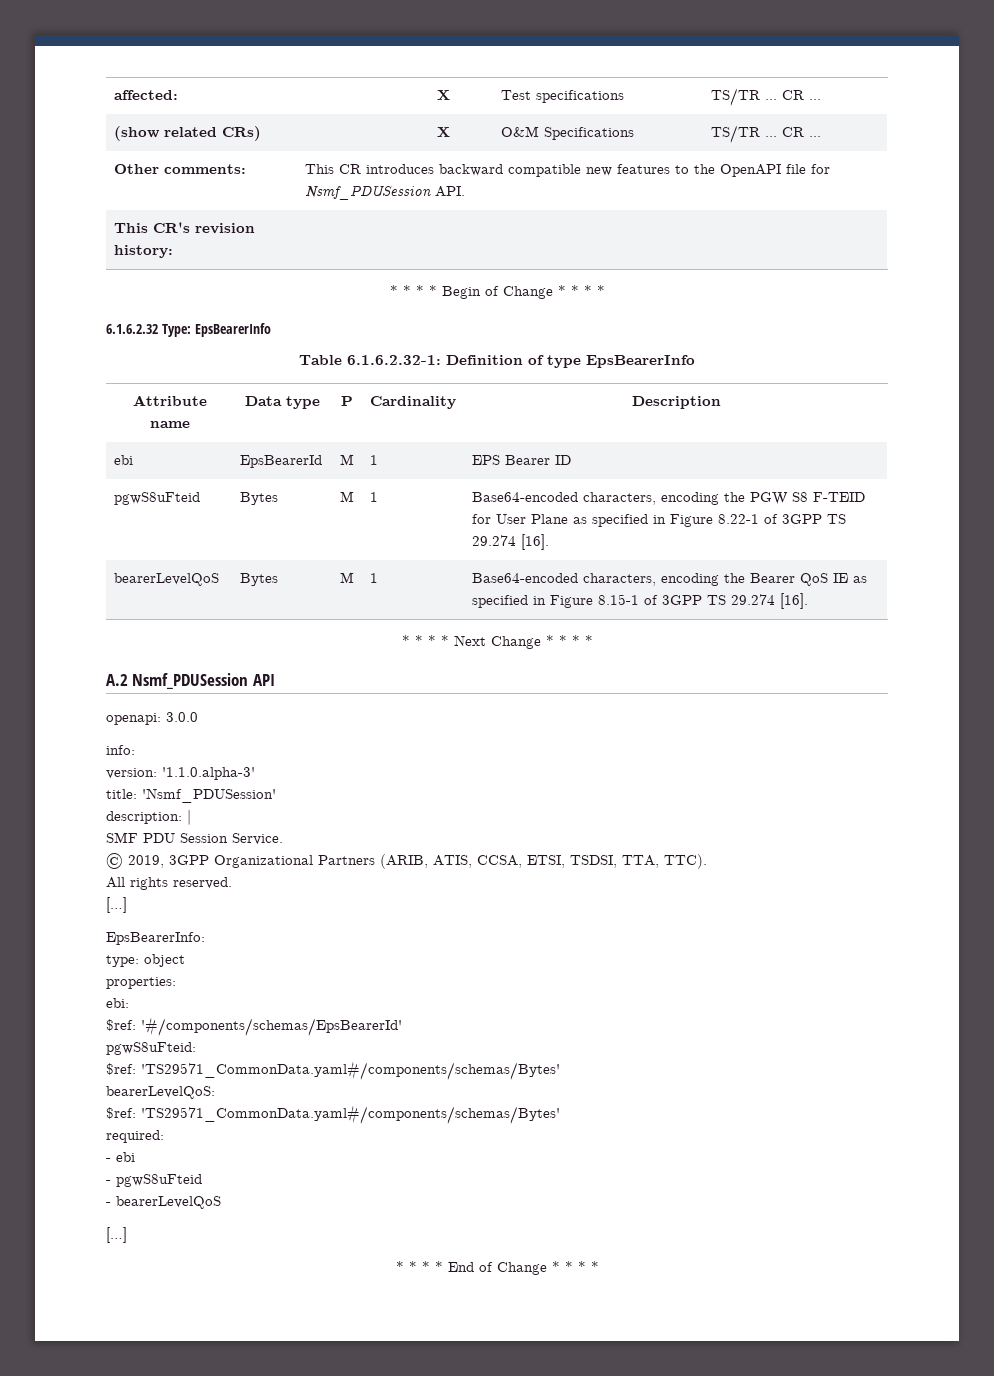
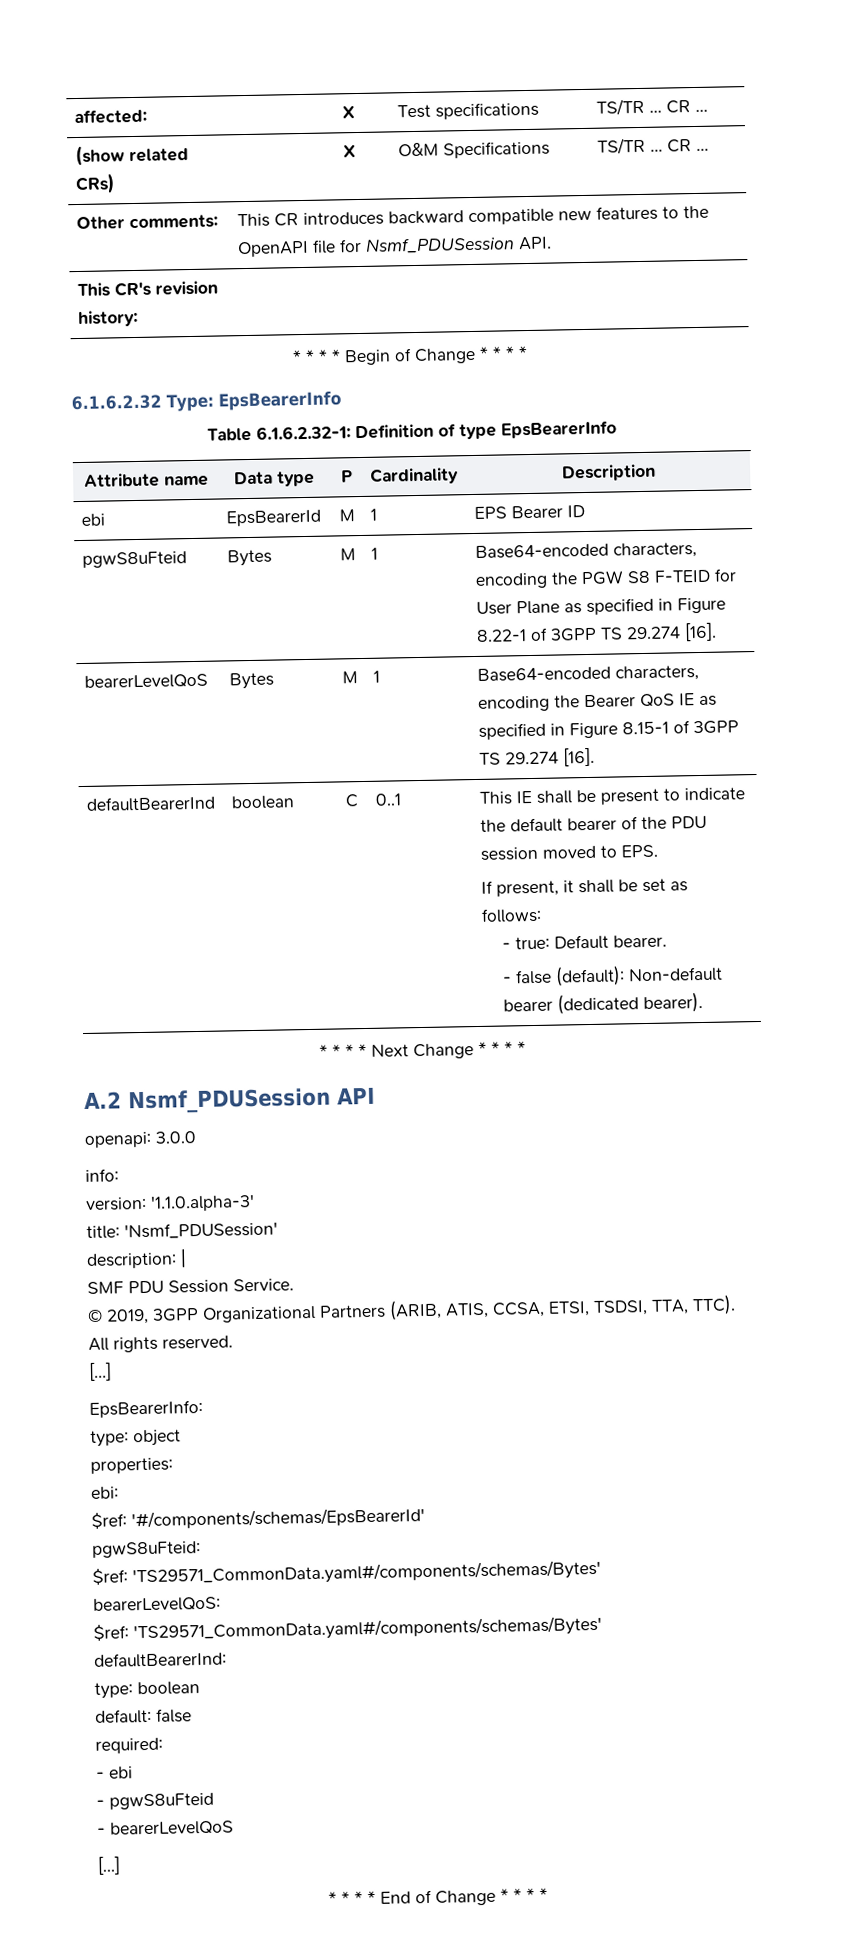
(808, 601) none -> [86,795,217,812] [231,795,296,810] [345,794,359,808] [375,793,403,806] [479,787,746,805] [480,815,708,833] [480,844,659,861] [481,878,689,897] [481,907,543,923] [501,934,667,950] [502,965,723,987] [502,991,703,1015] // defaultBearerInd | boolean | C | 0..1 | This IE shall be present to indicate the default bearer of the PDU session moved to EPS. // If present, it shall be set as follows: // - true: Default bearer. // - false (default): Non-default bearer (dedicated bearer).
(560, 1114) none -> [94,1651,227,1668] [94,1681,200,1699] [95,1708,192,1724] // defaultBearerInd: // type: boolean // default: false

